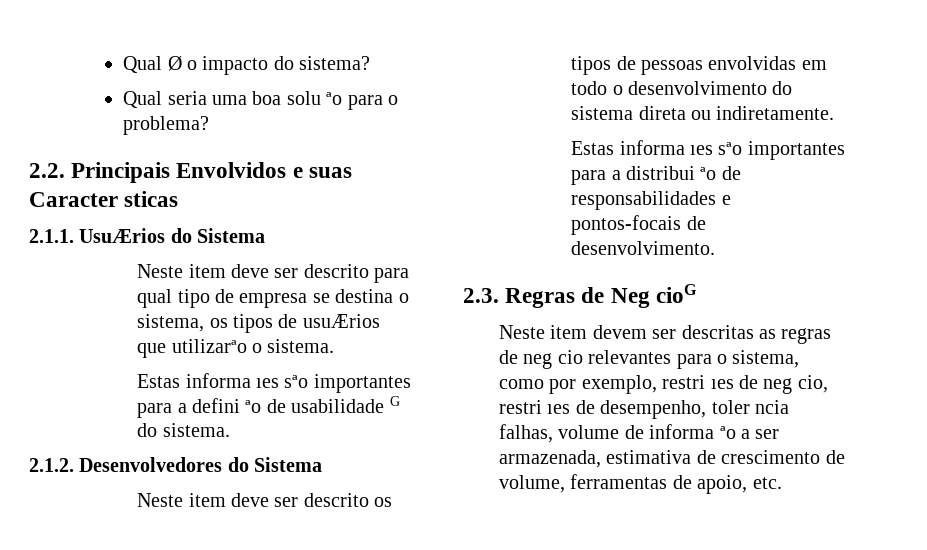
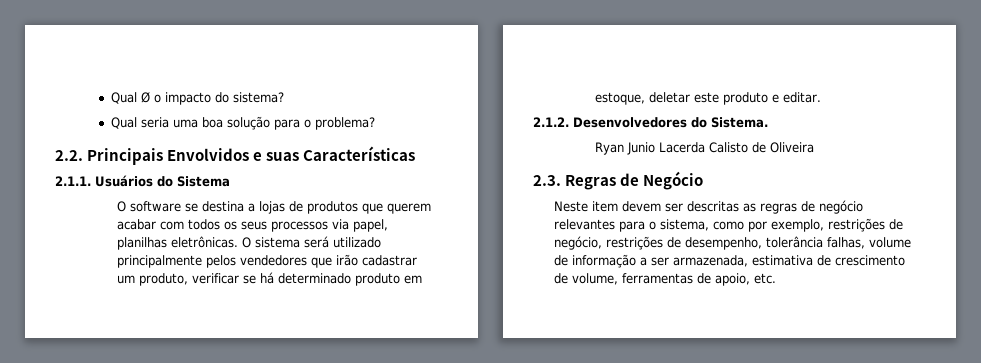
[286,91,343,105] solu ªo -> [226,116,270,130] solução
[29,191,179,207] Caracter sticas -> [303,146,416,161] Características
[79,228,266,243] [137,264,410,283] [137,289,409,308] [137,314,380,333] [137,339,335,358] [137,373,411,393] [137,396,400,418] [137,423,230,437] [29,457,323,472] [137,493,393,507] [571,56,827,75] [571,81,793,95] [571,106,835,120] [571,140,845,160] [571,166,741,185] [571,191,731,210] [571,215,706,235] [571,241,716,255] UsuÆrios do Sistema // Neste item deve ser descrito para qual tipo de empresa se destina o sistema, os tipos de usuÆrios que utilizarªo o sistema. // Estas informa ıes sªo importantes para a defini ªo de usabilidade G do sistema. // 2.1.2. Desenvolvedores do Sistema // Neste item deve ser descrito os tipos de pessoas envolvidas em todo o desenvolvimento do sistema direta ou indiretamente. // Estas informa ıes sªo importantes para a distribui ªo de responsabilidades e pontos-focais de desenvolvimento. -> [95,175,230,187] [117,201,432,214] [117,219,389,232] [117,236,382,250] [117,254,418,268] [117,272,423,286] [595,92,822,105] [533,117,768,128] [595,142,815,155] Usuários do Sistema // O software se destina a lojas de produtos que querem acabar com todos os seus processos via papel, planilhas eletrônicas. O sistema será utilizado principalmente pelos vendedores que irão cadastrar um produto, verificar se há determinado produto em estoque, deletar este produto e editar. // 2.1.2. Desenvolvedores do Sistema. // Ryan Junio Lacerda Calisto de Oliveira
[610,284,697,308] Neg cioG -> [643,171,704,190] Negócio
[523,350,583,369] neg cio -> [818,200,863,214] negócio
[662,375,828,394] [499,400,790,419] restri ıes de neg cio, restri ıes de desempenho, toler ncia -> [827,218,903,232] [553,236,823,250] restrições de negócio, restrições de desempenho, tolerância
[649,424,736,439] informa ªo -> [571,254,636,268] informação

